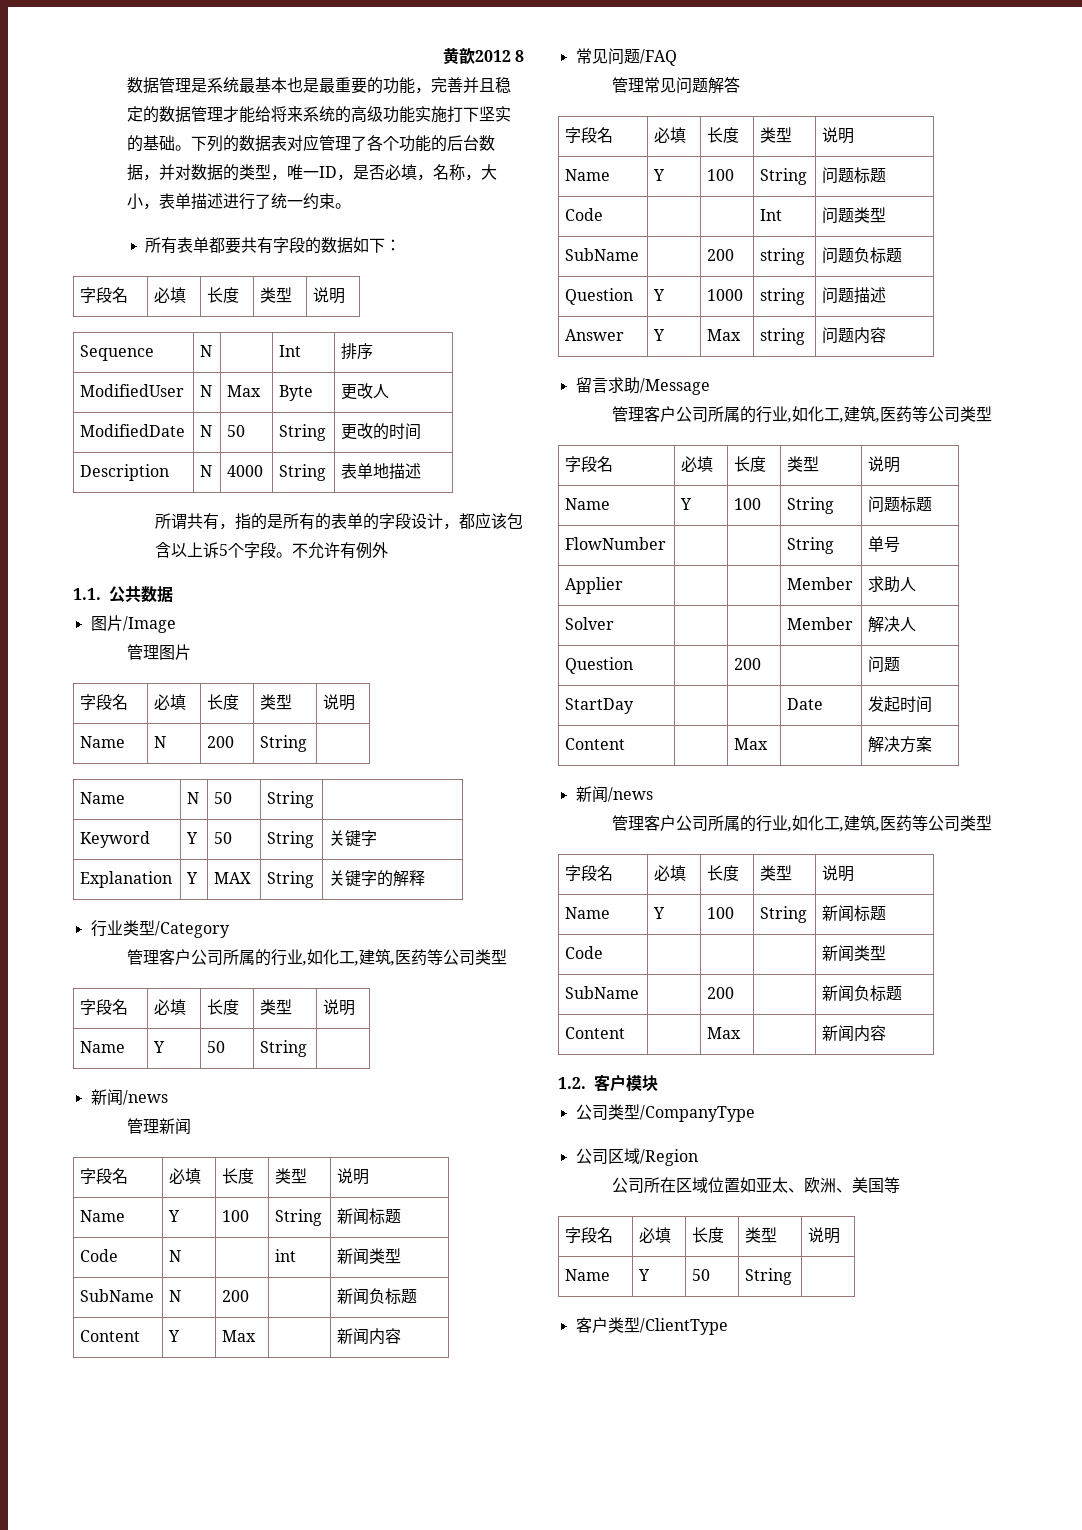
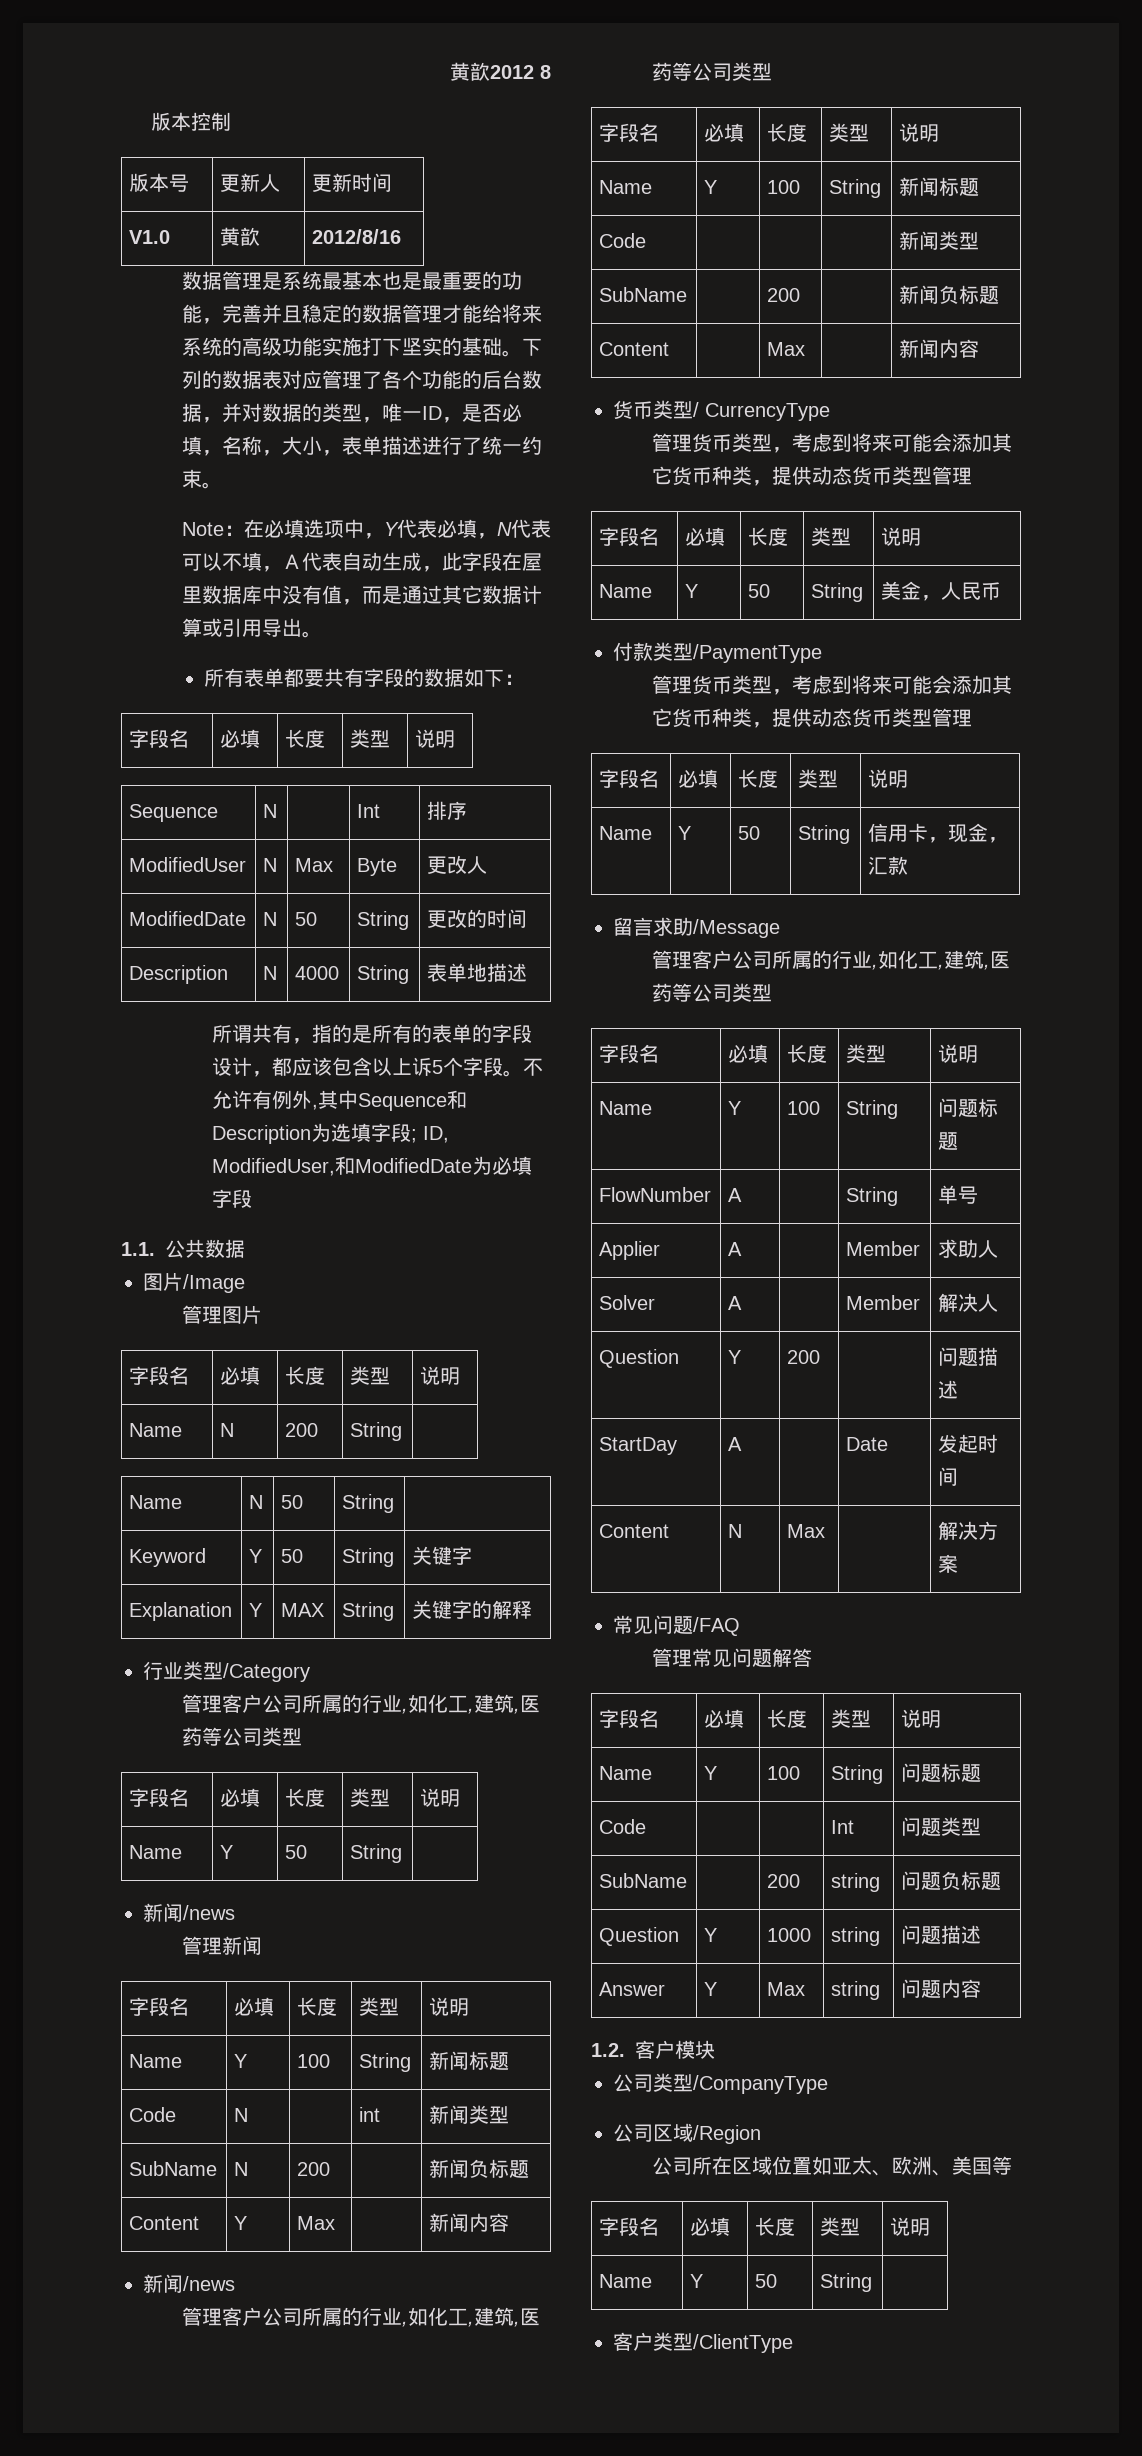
(524, 56) none -> [151,112,232,131] [129,173,190,192] [220,173,281,192] [312,173,393,192] [129,230,171,244] [220,227,261,246] [312,229,402,244] // 版本控制 // 版本号 | 更新人 | 更新时间 // V1.0 | 黄歆 | 2012/8/16
(352, 206) none -> [181,519,551,539] [181,552,542,572] [181,585,542,605] [181,618,322,638] // Note：在必填选项中，Y代表必填，N代表可以不填，Ａ代表自动生成，此字段在屋里数据库中没有值，而是通过其它数据计算或引用导出。
(388, 550) none -> [312,1090,468,1111] [212,1123,450,1144] [212,1156,533,1176] [212,1189,253,1208] ,其中Sequence和Description为选填字段; ID, ModifiedUser,和ModifiedDate为必填字段
(402, 1336) none -> [143,2274,235,2293] [181,2307,540,2327] [651,62,772,81] [599,123,660,142] [704,123,745,142] [767,123,808,142] [829,123,870,142] [899,123,940,142] [599,180,653,194] [704,180,718,194] [767,180,801,194] [829,179,882,198] [899,177,980,196] [599,233,647,248] [899,231,980,250] [599,287,688,302] [767,288,801,302] [899,285,1000,304] [599,342,670,356] [767,342,806,356] [899,339,980,358] [613,400,830,421] [651,433,1012,453] [651,466,972,486] [599,527,660,546] [685,527,726,546] [748,527,789,546] [811,527,852,546] [881,527,922,546] [599,584,653,598] [685,584,699,598] [748,584,771,598] [811,583,864,602] [881,581,1002,601] [613,642,822,663] [651,675,1012,695] [651,708,972,728] [599,769,660,788] [678,769,719,788] [738,769,779,788] [798,769,839,788] [868,769,909,788] [599,826,653,840] [678,826,692,840] [738,826,761,840] [798,825,851,844] [868,823,1009,843] [868,856,909,875] [613,917,780,938] [651,950,1010,970] [651,983,772,1002] [599,1044,660,1063] [728,1044,769,1063] [787,1044,828,1063] [846,1044,887,1063] [938,1044,979,1063] [599,1101,653,1115] [728,1101,742,1115] [787,1101,821,1115] [846,1100,899,1119] [938,1098,999,1117] [938,1132,959,1150] [599,1187,712,1202] [728,1188,743,1202] [846,1187,899,1206] [938,1185,979,1204] [599,1241,661,1260] [728,1242,743,1256] [846,1241,921,1256] [938,1239,999,1258] [599,1295,656,1310] [728,1296,743,1310] [846,1295,921,1310] [938,1293,999,1312] [599,1349,680,1368] [728,1350,742,1364] [787,1350,821,1364] [938,1347,999,1366] [938,1380,959,1399] [599,1437,678,1455] [728,1437,743,1451] [846,1437,889,1451] [938,1434,999,1453] [938,1467,959,1486] [599,1524,670,1538] [728,1524,743,1538] [787,1524,826,1538] [938,1521,999,1540] [938,1554,959,1573] // 新闻/news // 管理客户公司所属的行业,如化工,建筑,医药等公司类型 // 字段名 | 必填 | 长度 | 类型 | 说明 // Name | Y | 100 | String | 新闻标题 // Code | | | | 新闻类型 // SubName | | 200 | | 新闻负标题 // Content | | Max | | 新闻内容 // 货币类型/ CurrencyType // 管理货币类型，考虑到将来可能会添加其它货币种类，提供动态货币类型管理 // 字段名 | 必填 | 长度 | 类型 | 说明 // Name | Y | 50 | String | 美金，人民币 // 付款类型/PaymentType // 管理货币类型，考虑到将来可能会添加其它货币种类，提供动态货币类型管理 // 字段名 | 必填 | 长度 | 类型 | 说明 // Name | Y | 50 | String | 信用卡，现金，汇款 // 留言求助/Message // 管理客户公司所属的行业,如化工,建筑,医药等公司类型 // 字段名 | 必填 | 长度 | 类型 | 说明 // Name | Y | 100 | String | 问题标题 // FlowNumber | A | | String | 单号 // Applier | A | | Member | 求助人 // Solver | A | | Member | 解决人 // Question | Y | 200 | | 问题描述 // StartDay | A | | Date | 发起时间 // Content | N | Max | | 解决方案
[575,377,710,395] [612,406,993,423] [565,456,614,472] [681,456,714,472] [734,456,767,472] [787,456,820,472] [868,456,901,473] [565,498,611,510] [680,498,693,510] [734,498,762,510] [787,497,835,514] [868,496,933,513] [565,537,667,550] [787,537,835,554] [868,536,901,553] [565,577,624,594] [787,577,854,590] [868,576,917,593] [565,617,615,630] [787,617,854,630] [868,616,917,633] [565,657,634,674] [734,658,762,670] [868,656,901,673] [565,698,635,714] [787,698,824,710] [868,696,933,713] [565,738,626,750] [734,738,769,750] [868,736,933,753] [575,786,653,803] [612,815,993,832] [565,865,614,881] [654,865,687,881] [707,865,740,881] [760,865,793,881] [822,865,855,882] [565,907,611,919] [653,907,666,919] [707,907,735,919] [760,906,808,923] [822,905,887,922] [565,946,604,959] [822,945,887,962] [565,986,640,999] [707,987,735,999] [822,985,903,1002] [565,1027,626,1039] [707,1027,742,1039] [822,1025,887,1042] // 留言求助/Message // 管理客户公司所属的行业,如化工,建筑,医药等公司类型 // 字段名 | 必填 | 长度 | 类型 | 说明 // Name | Y | 100 | String | 问题标题 // FlowNumber | | | String | 单号 // Applier | | | Member | 求助人 // Solver | | | Member | 解决人 // Question | | 200 | | 问题 // StartDay | | | Date | 发起时间 // Content | | Max | | 解决方案 // 新闻/news // 管理客户公司所属的行业,如化工,建筑,医药等公司类型 // 字段名 | 必填 | 长度 | 类型 | 说明 // Name | Y | 100 | String | 新闻标题 // Code | | | | 新闻类型 // SubName | | 200 | | 新闻负标题 // Content | | Max | | 新闻内容 -> (982, 1988) none

